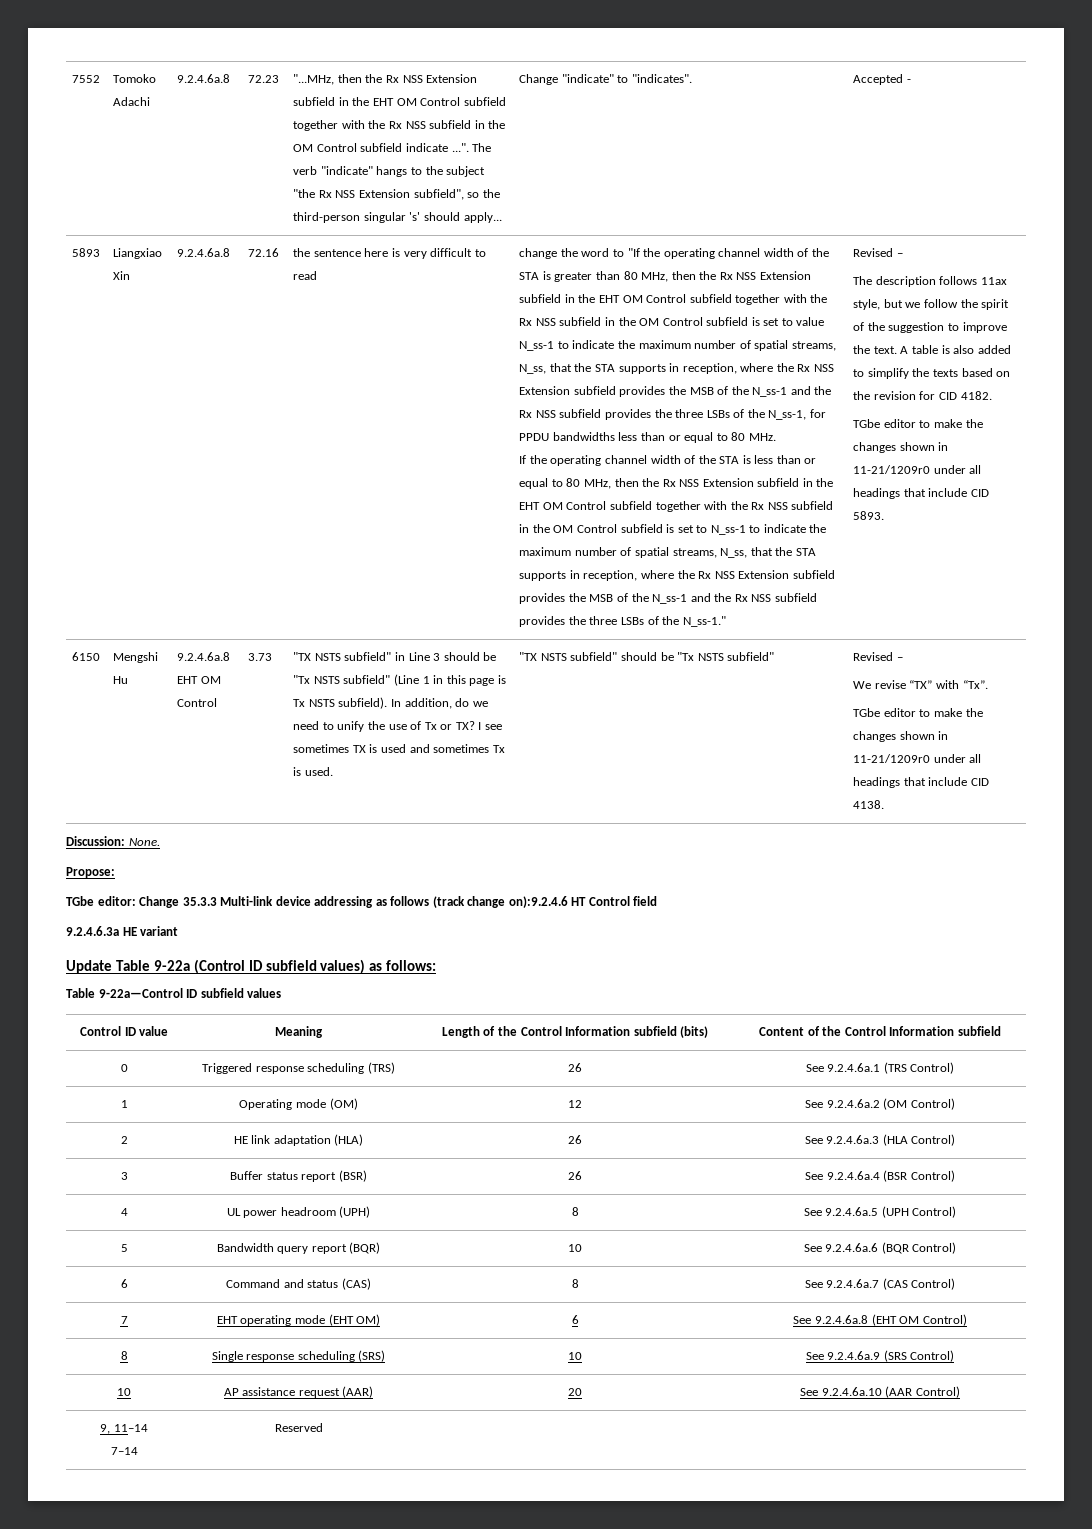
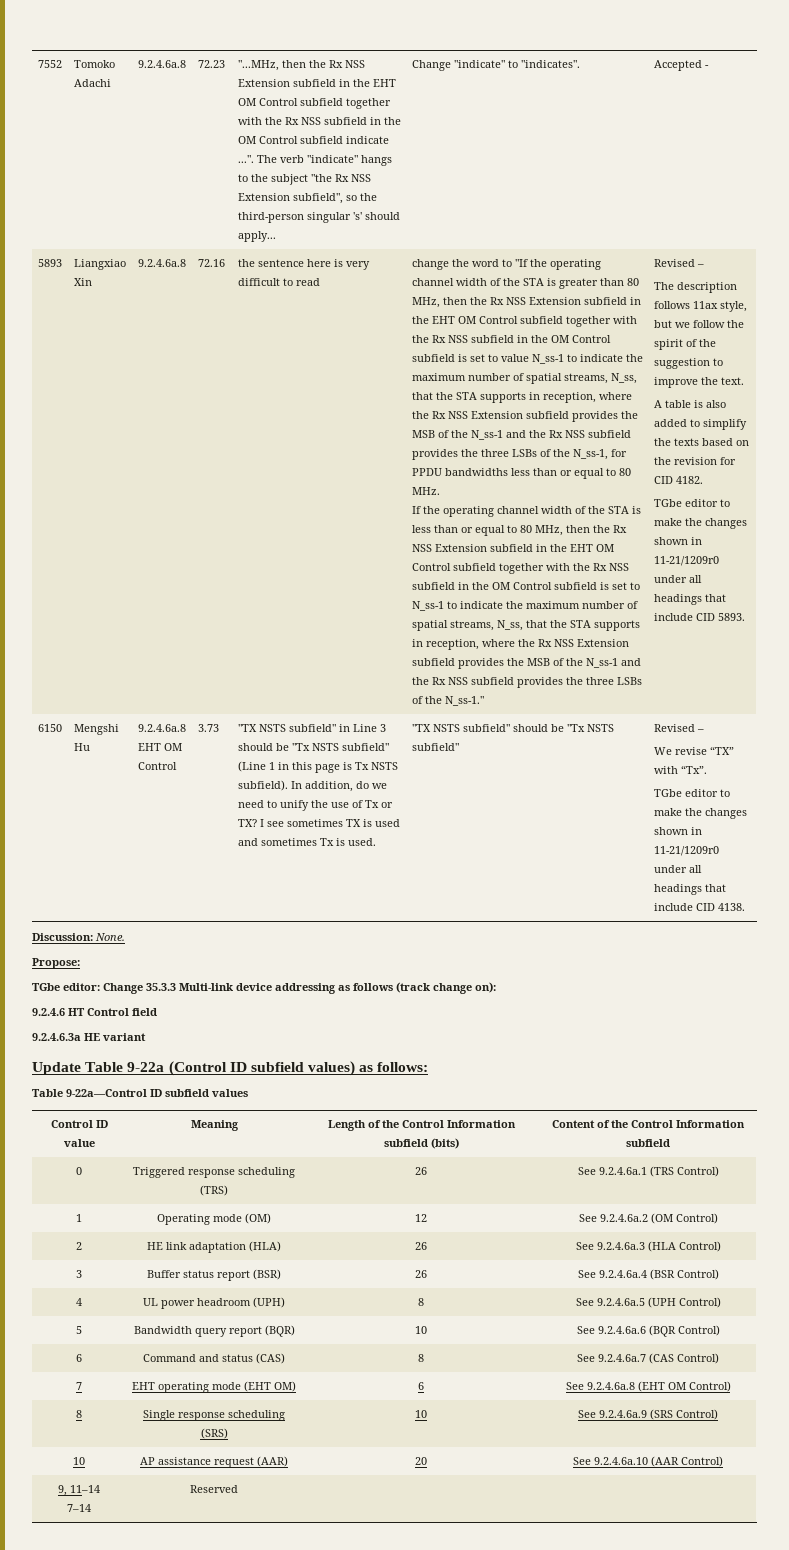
(897, 350) none -> (744, 381) //
[508,896,568,908] on):9.2.4.6 -> [475,982,496,993] [32,1008,65,1016] on): // 9.2.4.6

